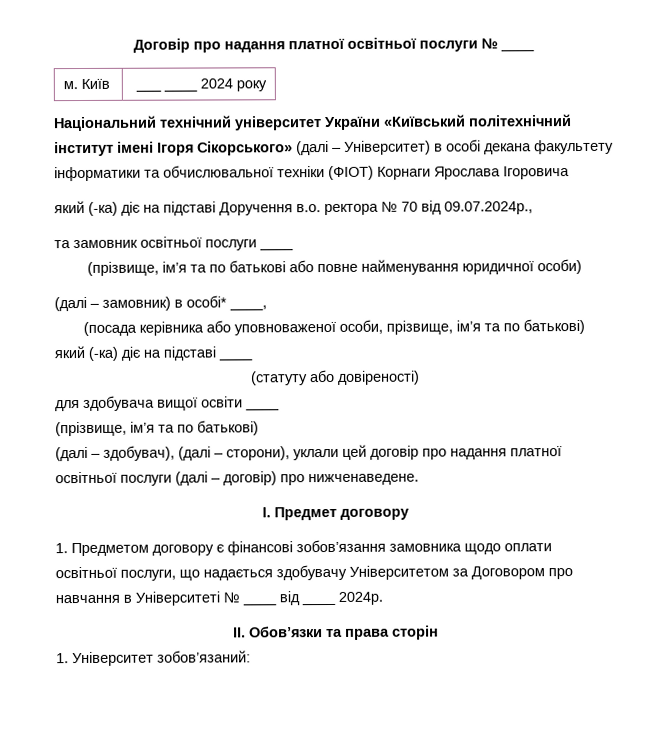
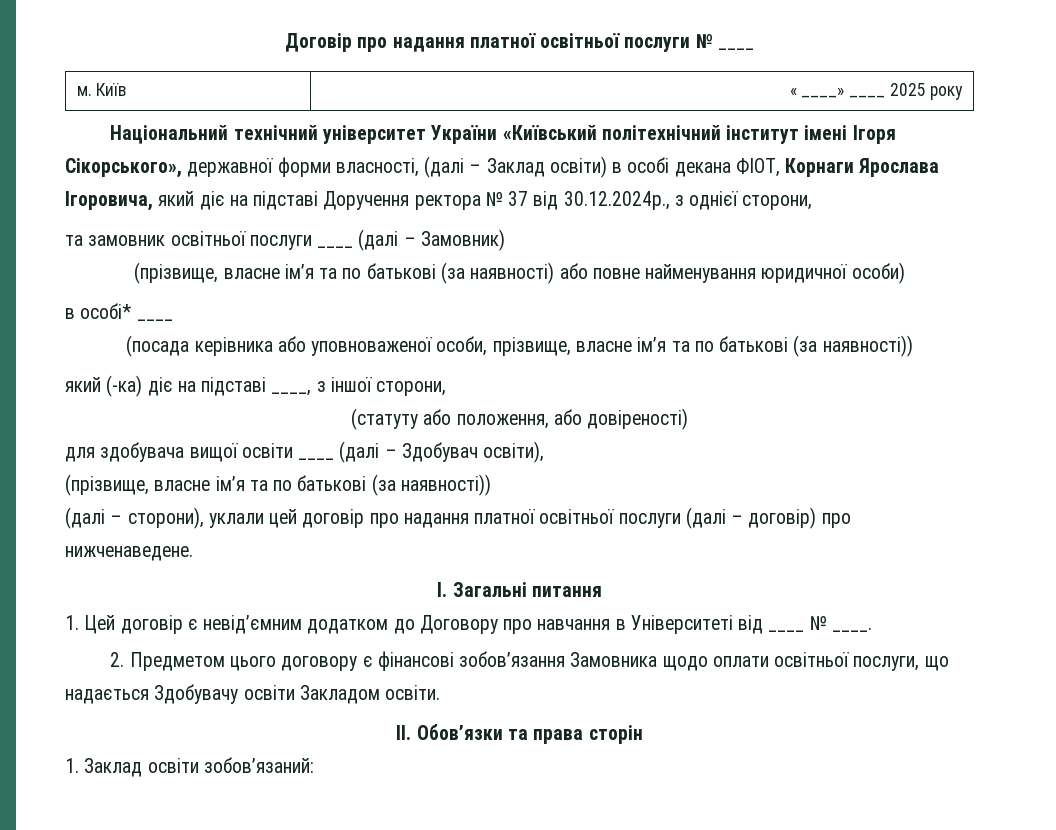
[134,78,233,92] ___ ____ 2024 -> [789,83,926,98] « ____» ____ 2025
[197,139,614,156] [54,165,570,182] [54,200,118,216] Сікорського» (далі – Університет) в особі декана факультету інформатики та обчислювальної техніки (ФІОТ) Корнаги Ярослава Ігоровича // який (-ка) -> [65,156,940,178] [65,191,195,211] Сікорського», державної форми власності, (далі – Заклад освіти) в особі декана ФІОТ, Корнаги Ярослава Ігоровича, який
[296,204,321,213] в.о. -> (410, 200) none
[401,200,533,215] 70 від 09.07.2024р., -> [508,191,813,210] 37 від 30.12.2024р., з однієї сторони,
[86,260,286,276] // (прізвище, ім’я та по батькові -> [358,229,505,251] [134,262,555,284] (далі – Замовник) // (прізвище, власне ім’я та по батькові (за наявності)
[54,296,171,312] (далі – замовник) -> (905, 273) none
[229,305,267,311] ____, -> [136,319,173,321] ____
[456,318,585,335] [54,345,253,361] ім’я та по батькові) // який (-ка) діє на підставі ____ -> [575,335,913,357] [65,375,447,397] власне ім’я та по батькові (за наявності)) // який (-ка) діє на підставі ____, з іншої сторони,
(335, 376) none -> [456,409,582,429] положення, або
[55,420,259,437] [55,445,224,462] // (прізвище, ім’я та по батькові) // (далі – здобувач), (далі – -> [339,441,545,463] [65,474,491,496] [65,507,123,529] (далі – Здобувач освіти), // (прізвище, власне ім’я та по батькові (за наявності)) // (далі –
[273,506,409,521] [55,542,149,557] Предмет договору // 1. Предметом -> [452,582,602,597] [65,615,805,634] [809,615,872,632] [110,652,276,671] Загальні питання // 1. Цей договір є невід’ємним додатком до Договору про навчання в Університеті від ____ № ____. // 2. Предметом цього
[389,543,462,552] замовника -> [570,652,658,667] Замовника
[276,564,573,581] [55,591,383,606] здобувачу Університетом за Договором про навчання в Університеті № ____ від ____ 2024р. -> [154,684,441,704] Здобувачу освіти Закладом освіти.
[72,651,154,667] Університет -> [84,758,199,777] Заклад освіти

